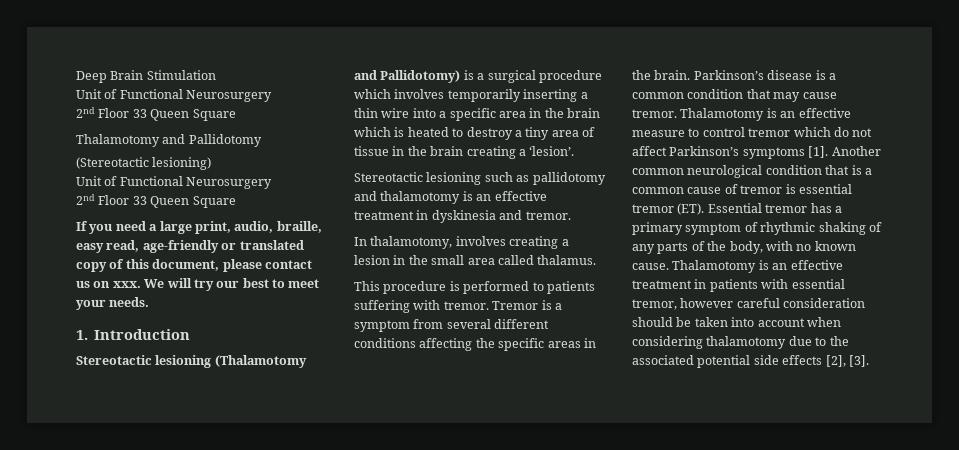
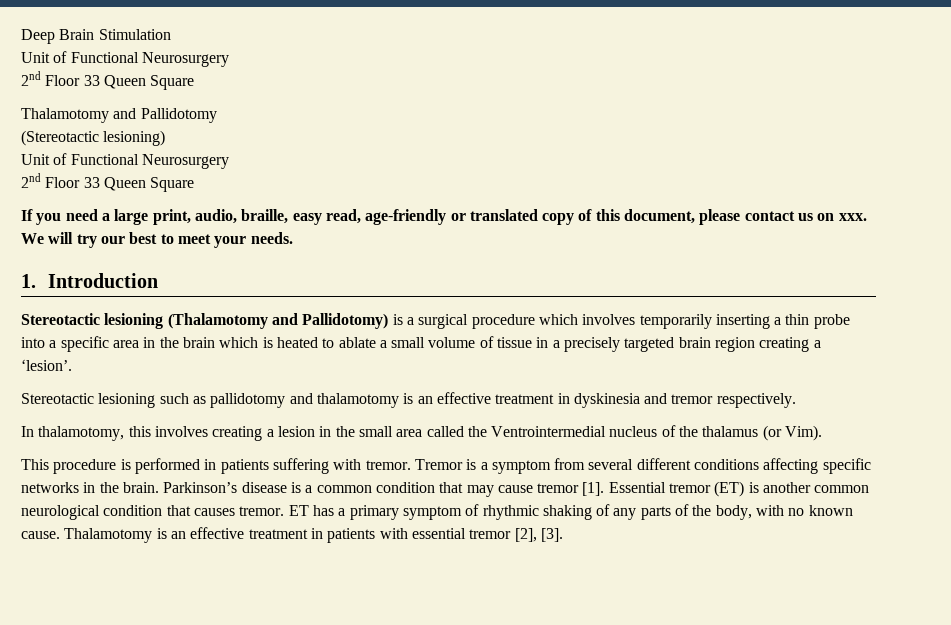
[381,108,410,118] wire -> [813,314,850,329] probe
[466,127,595,140] [354,146,464,156] destroy a tiny area of tissue in the brain -> [338,336,756,352] ablate a small volume of tissue in a precisely targeted brain region
[525,211,571,220] tremor. -> [671,393,796,408] tremor respectively.
(453, 242) none -> [128,426,151,437] this
[537,255,597,265] thalamus. -> [467,425,823,441] the Ventrointermedial nucleus of the thalamus (or Vim).
[532,282,544,291] to -> [204,459,217,470] in
[475,338,581,351] the specific areas -> [822,458,871,474] [21,482,79,493] specific networks
[632,108,851,121] [632,127,873,137] [632,146,881,159] [632,165,872,178] [632,184,852,194] [632,203,808,215] tremor. Thalamotomy is an effective measure to control tremor which do not affect Parkinson’s symptoms [1]. Another common neurological condition that is a common cause of tremor is essential tremor (ET). Essential tremor -> [537,481,870,497] [21,505,309,520] tremor [1]. Essential tremor (ET) is another common neurological condition that causes tremor. ET
[632,298,866,310] [632,317,841,327] [632,336,849,349] [632,355,823,368] tremor, however careful consideration should be taken into account when considering thalamotomy due to the associated potential side effects -> [469,529,512,539] tremor

